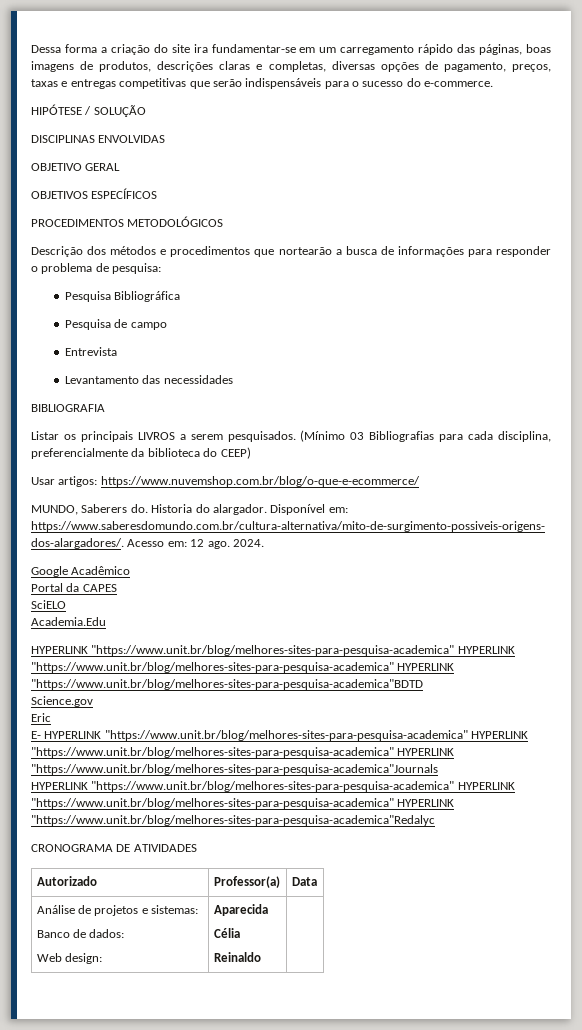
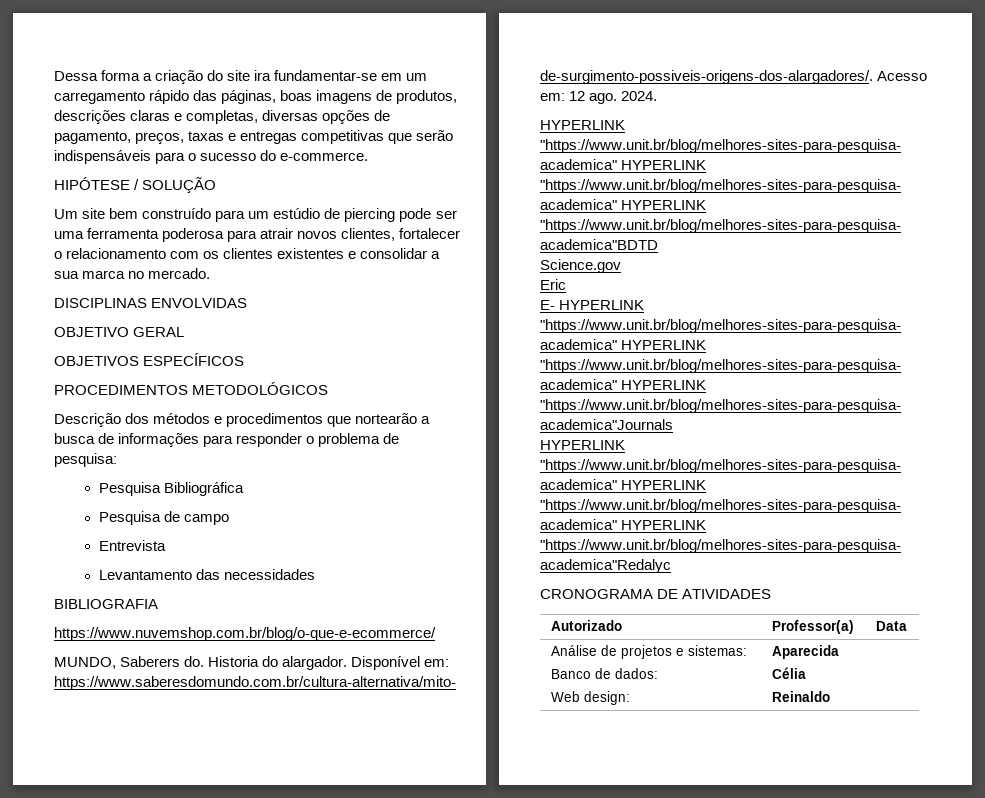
(146, 111) none -> [54,208,457,222] [54,228,461,242] [54,248,441,259] [54,268,211,279] // Um site bem construído para um estúdio de piercing pode ser uma ferramenta poderosa para atrair novos clientes, fortalecer o relacionamento com os clientes existentes e consolidar a sua marca no mercado.
[31,430,552,442] [31,447,251,459] [31,476,98,487] Listar os principais LIVROS a serem pesquisados. (Mínimo 03 Bibliografias para cada disciplina, preferencialmente da biblioteca do CEEP) // Usar artigos: -> (158, 604) none
[31,566,131,577] [31,583,117,592] [31,600,66,609] [31,617,106,626] // Google Acadêmico // Portal da CAPES // SciELO // Academia.Edu -> (658, 96) none

